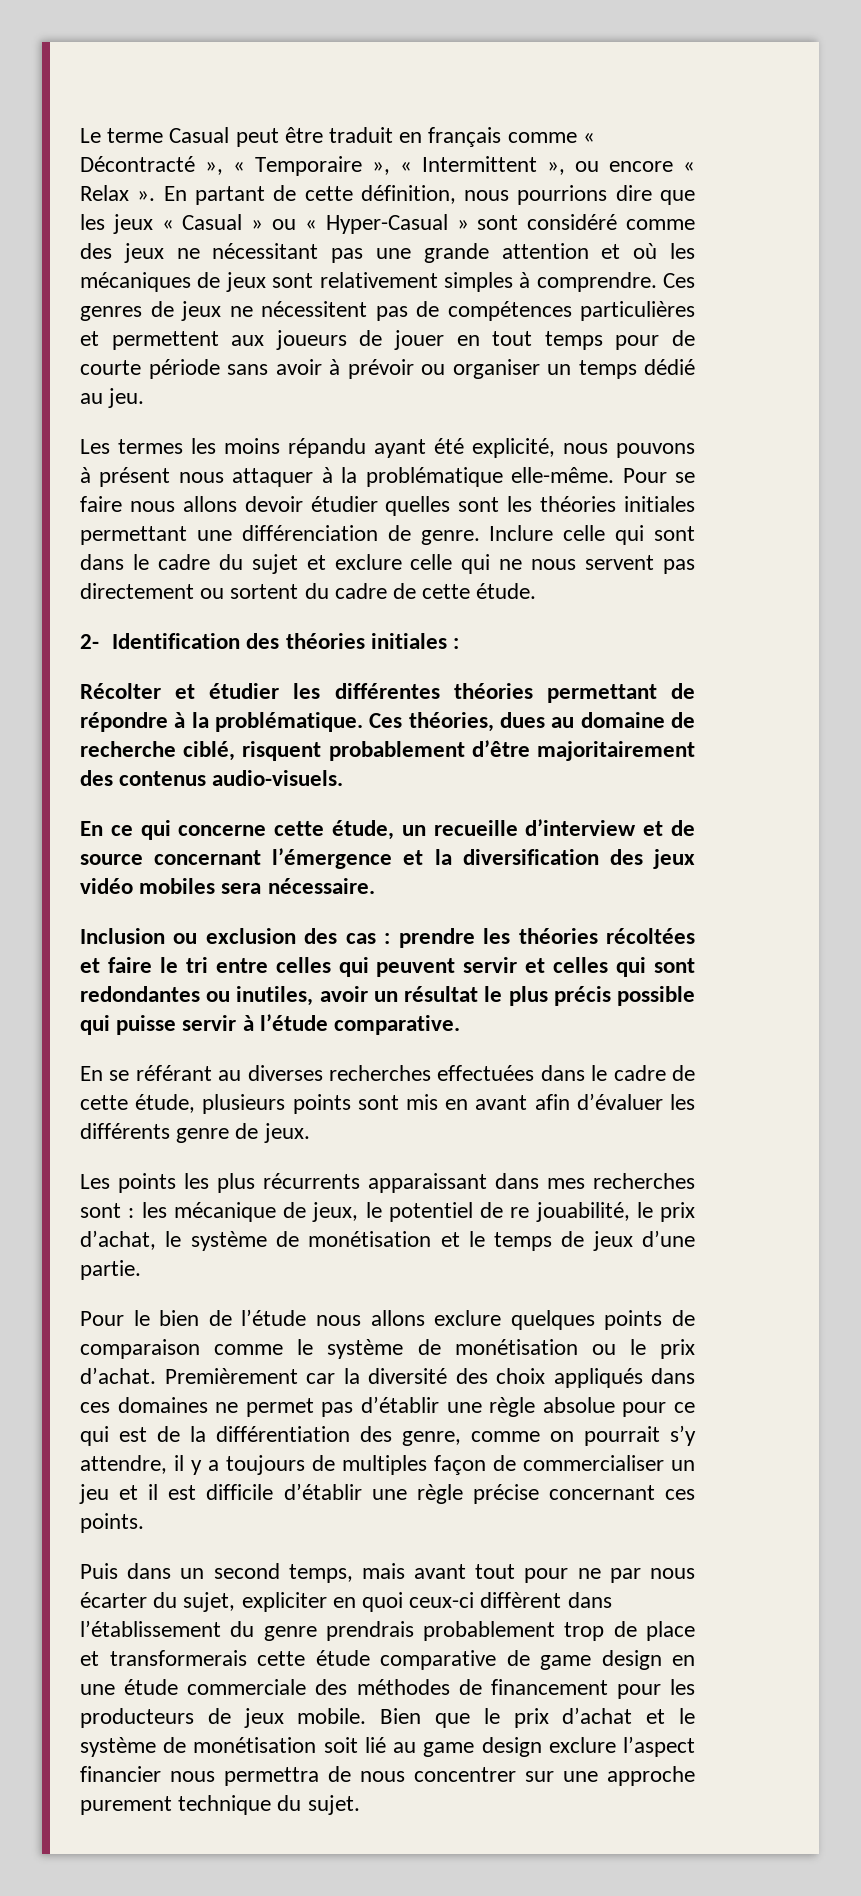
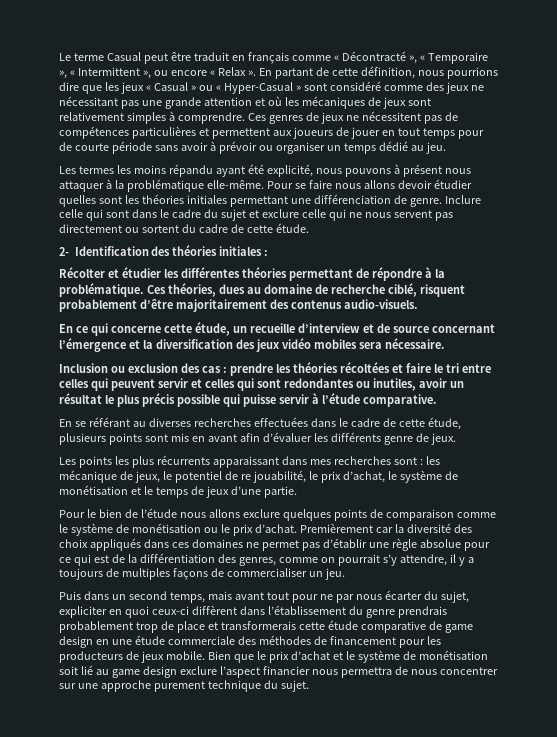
[402,1431,461,1446] genre, -> [238,557,276,566] genres,
[434,1455,486,1475] façon -> [172,568,208,580] façons
[79,1483,696,1504] [80,1513,144,1533] jeu et il est difficile d’établir une règle précise concernant ces points. -> [324,568,345,580] jeu.

